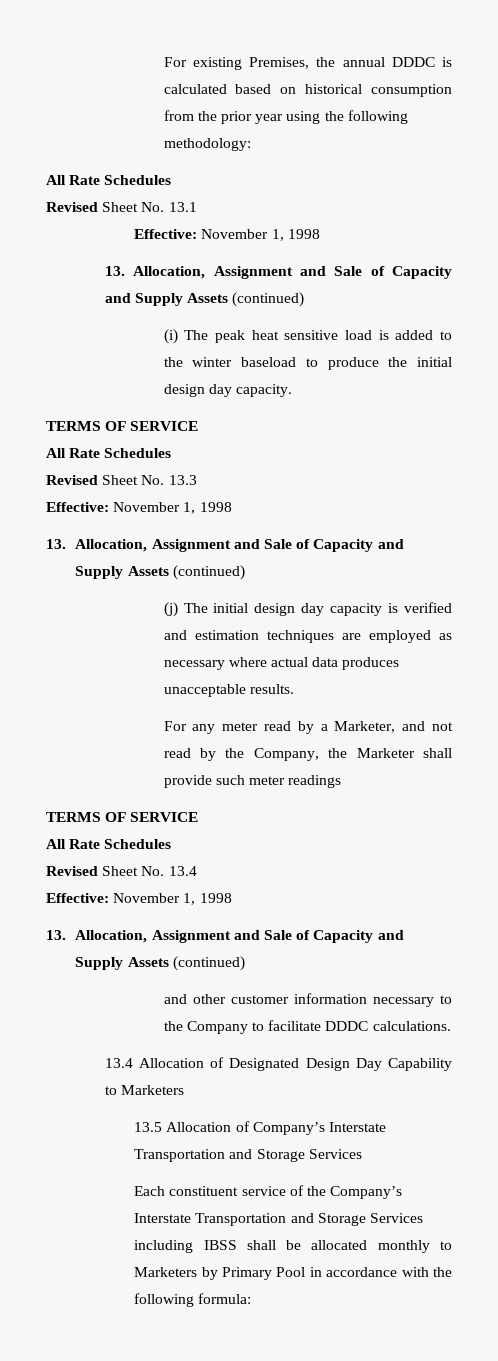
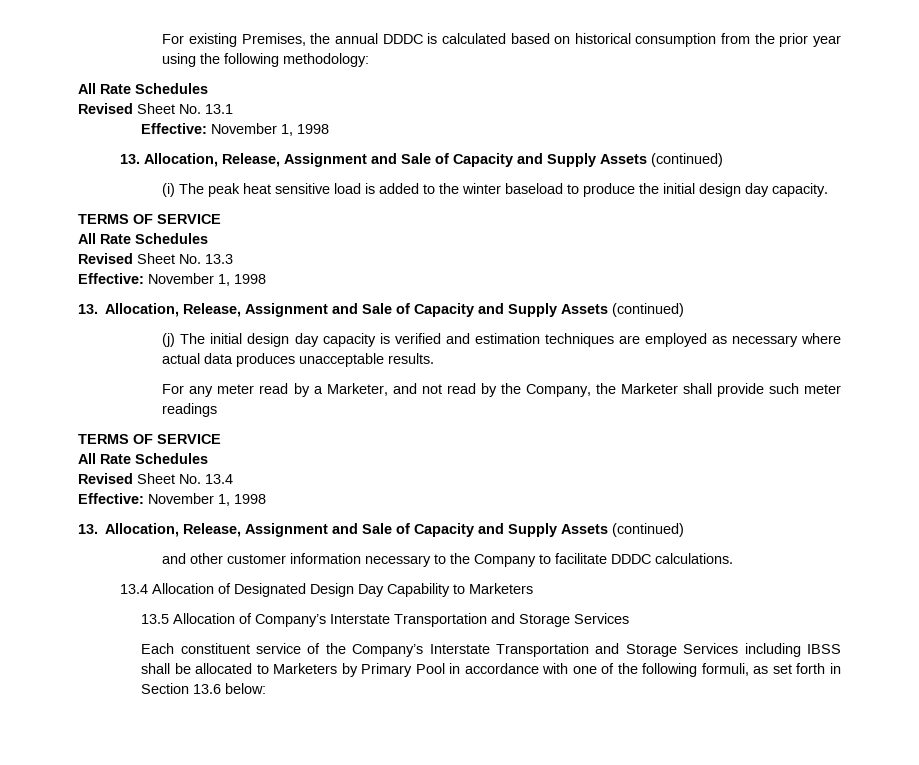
(206, 272) none -> [222,153,281,167] Release,
(148, 545) none -> [183,303,242,317] Release,
(148, 936) none -> [183,523,242,537] Release,
[377,1240,430,1253] monthly -> (253, 668) none
[432,1267,452,1277] [134,1293,252,1307] the following formula: -> [572,663,841,677] [141,683,267,694] one of the following formuli, as set forth in Section 13.6 below:

